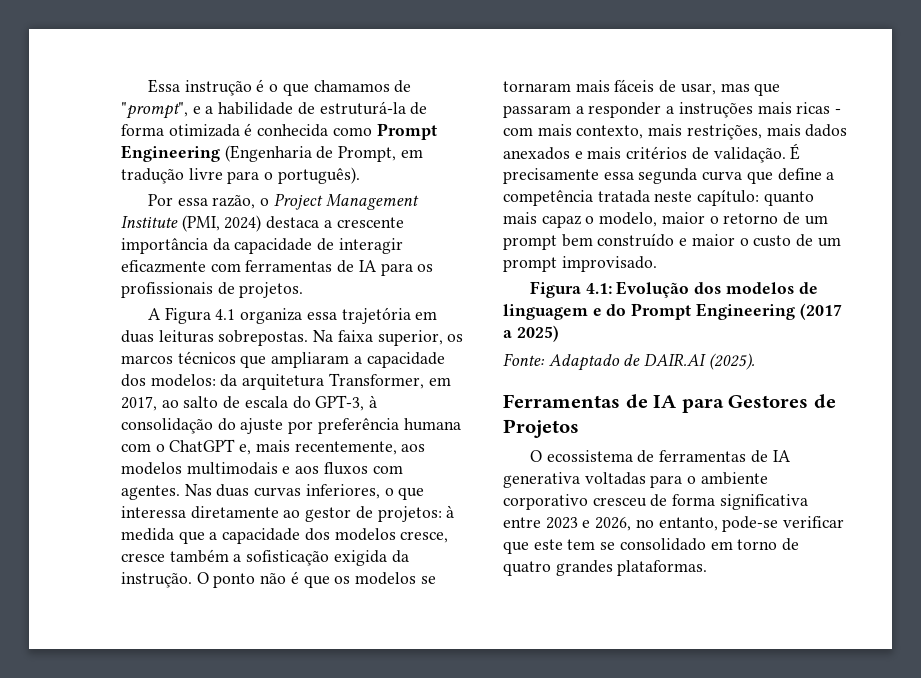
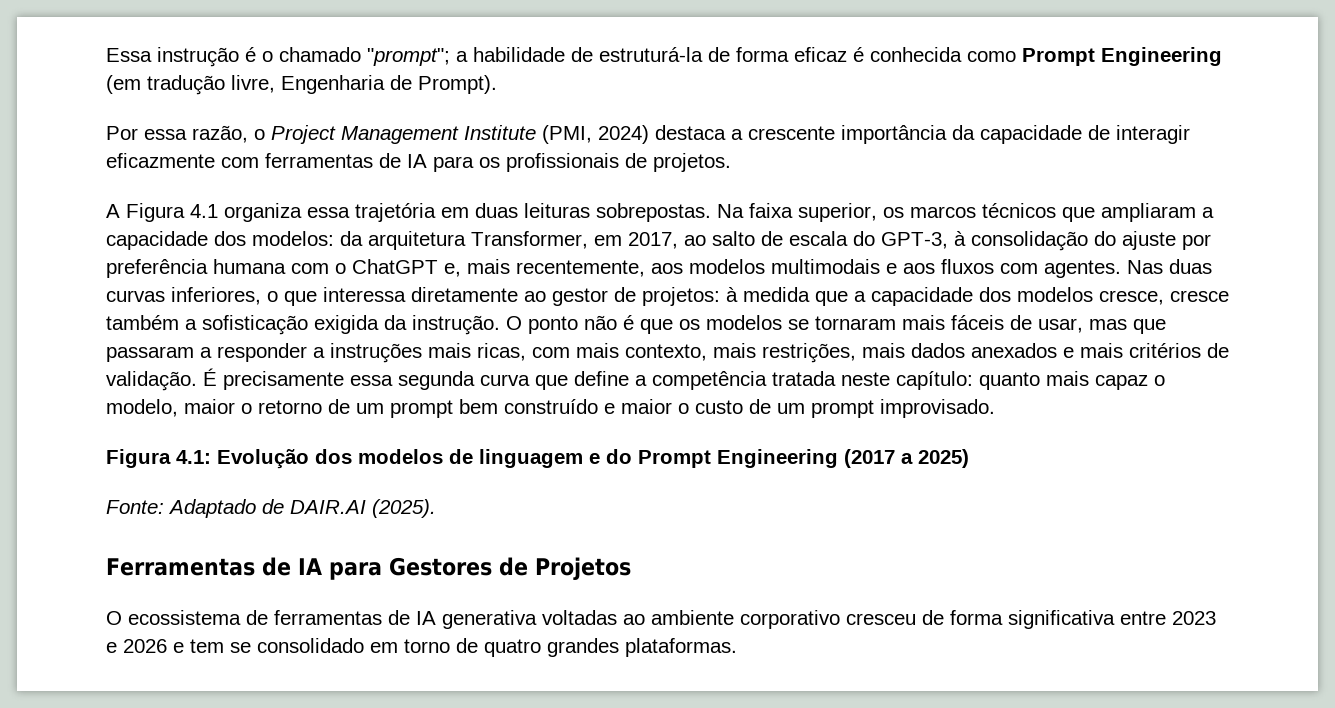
[282,80,412,96] [121,102,201,119] que chamamos de "prompt", e -> [279,47,450,66] chamado "prompt";
[168,124,240,137] otimizada -> [794,47,847,62] eficaz
[224,145,423,162] [121,167,360,184] (Engenharia de Prompt, em tradução livre para o português). -> [106,75,497,95] (em tradução livre, Engenharia de Prompt).
[796,102,842,114] ricas - -> [477,343,526,361] ricas,
[650,475,697,488] para o -> [623,614,645,625] ao
[595,516,845,532] [503,539,563,554] 2026, no entanto, pode-se verificar que este -> [123,639,184,653] 2026 e

